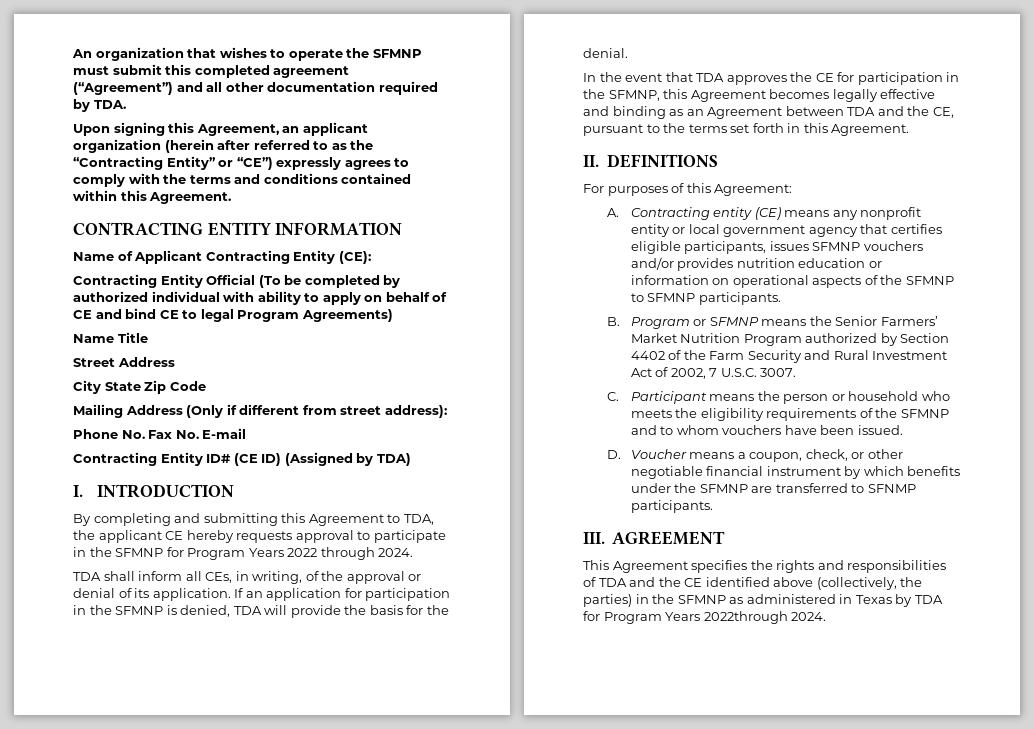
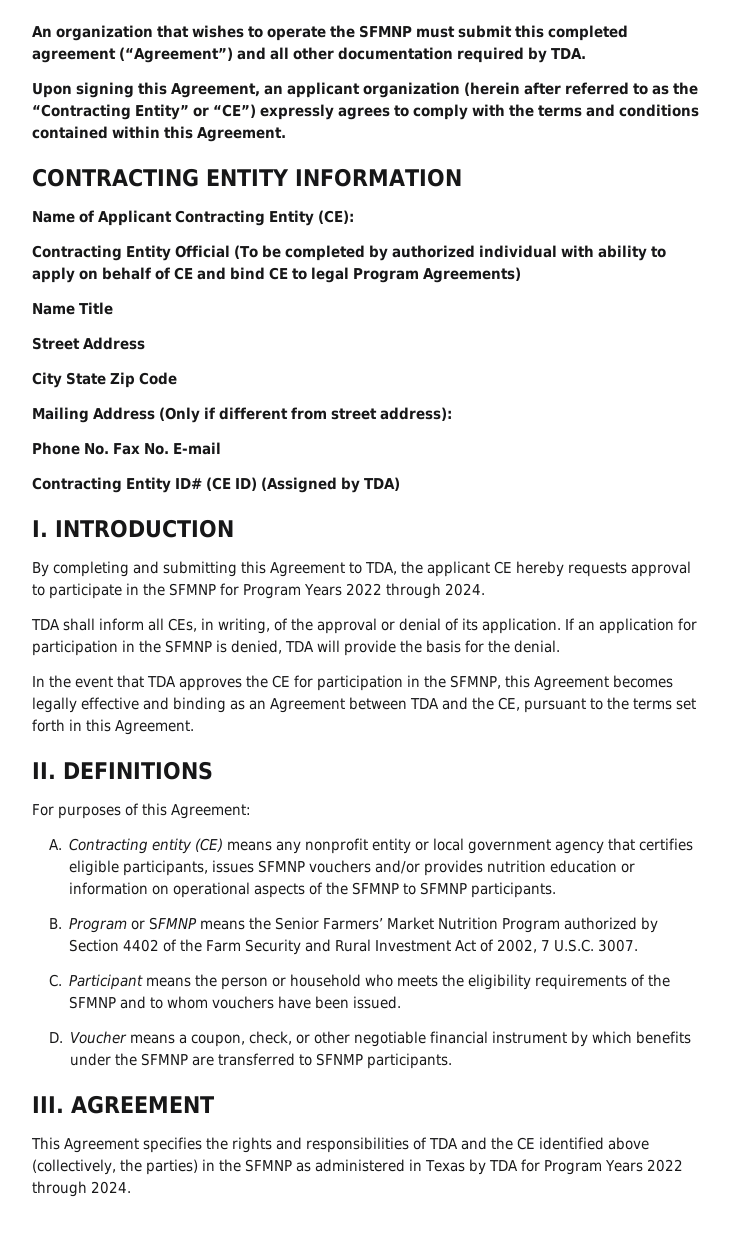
[703,611,788,624] 2022through -> [646,1159,683,1172] [32,1181,87,1197] 2022 through

